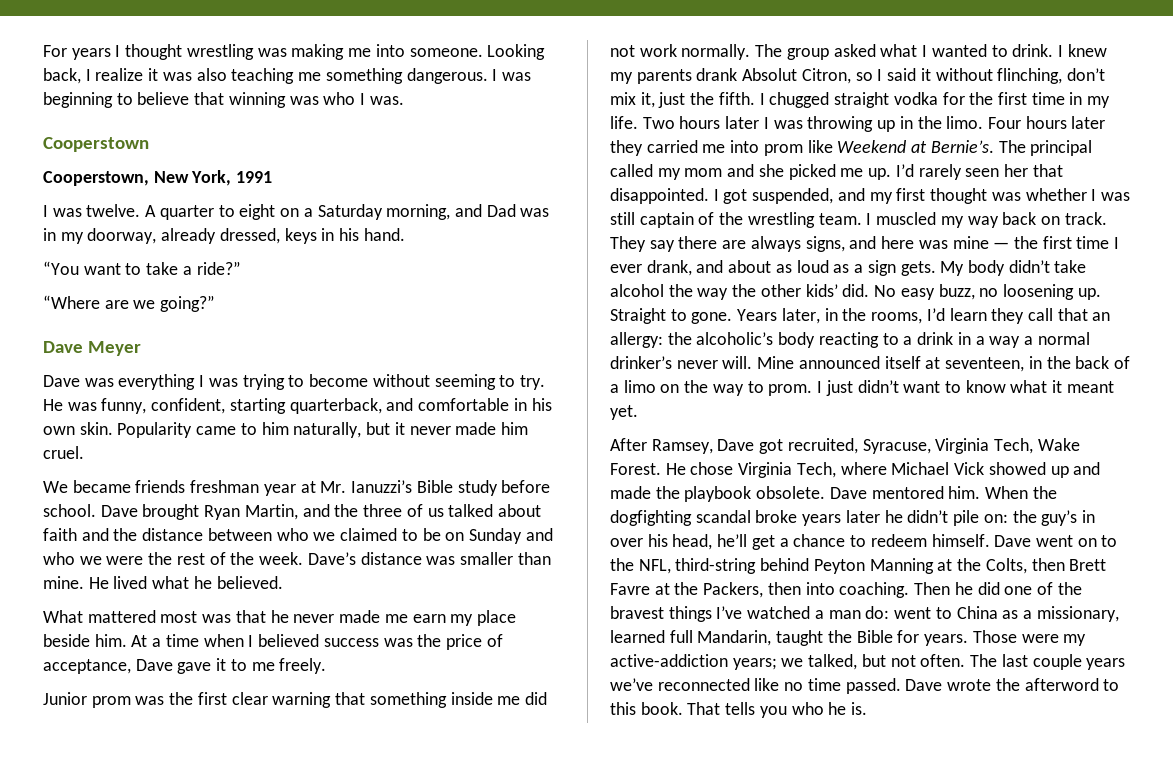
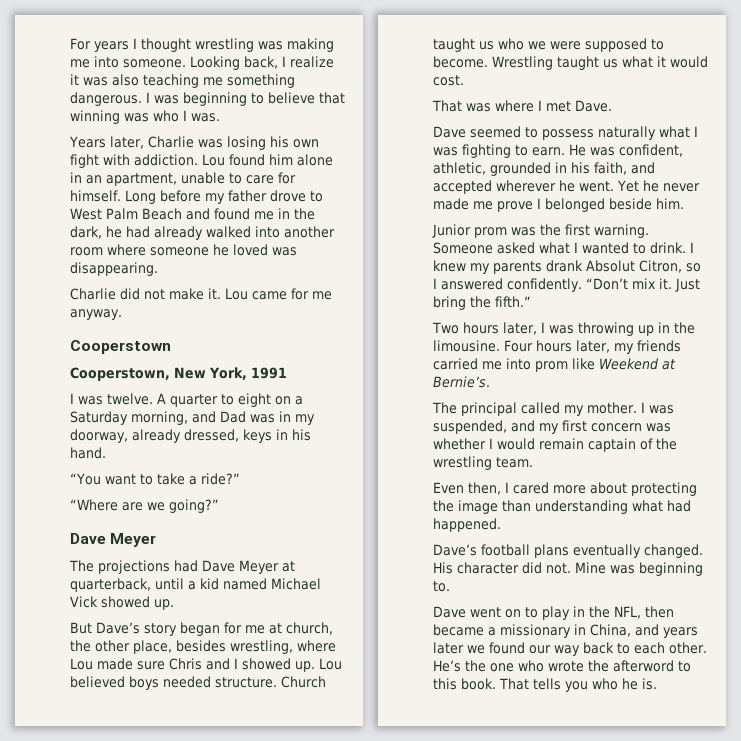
(404, 100) none -> [69,136,319,150] [70,154,333,168] [70,172,296,186] [70,190,323,204] [70,208,315,220] [70,226,335,240] [70,244,297,256] [70,262,158,276] [70,288,332,300] [70,309,122,320] // Years later, Charlie was losing his own fight with addiction. Lou found him alone in an apartment, unable to care for himself. Long before my father drove to West Palm Beach and found me in the dark, he had already walked into another room where someone he loved was disappearing. // Charlie did not make it. Lou came for me anyway.
[43,374,545,390] [43,398,552,414] [43,422,528,438] [43,446,84,459] [43,480,551,496] [43,504,541,520] [43,528,553,544] [43,552,551,565] [43,576,283,589] [43,610,266,623] Dave was everything I was trying to become without seeming to try. He was funny, confident, starting quarterback, and comfortable in his own skin. Popularity came to him naturally, but it never made him cruel. // We became friends freshman year at Mr. Ianuzzi’s Bible study before school. Dave brought Ryan Martin, and the three of us talked about faith and the distance between who we claimed to be on Sunday and who we were the rest of the week. Dave’s distance was smaller than mine. He lived what he believed. // What mattered most was that -> [69,560,295,574] [70,578,321,592] [70,596,174,610] [70,622,333,636] [70,640,336,654] [70,658,342,672] [70,676,326,690] [433,38,664,52] [433,56,708,70] [433,75,464,86] [432,100,612,112] [433,126,698,140] [433,144,683,158] [433,162,655,176] [433,180,639,194] The projections had Dave Meyer at quarterback, until a kid named Michael Vick showed up. // But Dave’s story began for me at church, the other place, besides wrestling, where Lou made sure Chris and I showed up. Lou believed boys needed structure. Church taught us who we were supposed to become. Wrestling taught us what it would cost. // That was where I met Dave. // Dave seemed to possess naturally what I was fighting to earn. He was confident, athletic, grounded in his faith, and accepted wherever he went. Yet
[412,610,516,626] earn my place -> [497,198,605,212] prove I belonged
[131,634,503,650] [43,658,327,674] At a time when I believed success was the price of acceptance, Dave gave it to me freely. -> (684, 203) none
[231,692,547,708] [610,44,829,60] clear warning that something inside me did not work normally. The group -> [594,224,649,238] [433,242,493,254] warning. Someone
[887,68,1105,84] [610,92,1111,108] [610,116,638,129] said it without flinching, don’t mix it, just the fifth. I chugged straight vodka for the first time in my life. -> [441,278,700,292] [433,296,531,310] answered confidently. “Don’t mix it. Just bring the fifth.” //
[725,116,760,129] later -> [502,322,537,335] later,
[946,116,984,129] limo. -> [433,340,500,352] limousine.
[1071,116,1106,129] [610,140,643,156] later they -> [576,340,681,354] later, my friends
(994, 146) none -> (490, 382) //
[684,164,1063,180] [610,188,748,204] mom and she picked me up. I’d rarely seen her that disappointed. I got -> [587,402,674,414] mother. I was
[930,188,988,204] thought -> [591,423,642,432] concern
[1100,192,1130,201] [610,212,635,225] was still -> [497,438,584,450] would remain
[866,212,1107,228] [610,236,1120,252] [610,260,1087,276] [610,284,1101,300] [610,308,1111,324] [610,332,1090,348] [610,356,1130,372] [610,380,1114,396] [610,405,638,420] [610,438,1080,454] [610,462,1101,478] [610,486,1057,502] [610,510,1095,526] [610,534,1118,550] [610,558,1107,574] [610,582,1082,598] [610,606,1119,622] [610,630,1087,646] [610,654,1126,670] [610,678,943,694] I muscled my way back on track. They say there are always signs, and here was mine — the first time I ever drank, and about as loud as a sign gets. My body didn’t take alcohol the way the other kids’ did. No easy buzz, no loosening up. Straight to gone. Years later, in the rooms, I’d learn they call that an allergy: the alcoholic’s body reacting to a drink in a way a normal drinker’s never will. Mine announced itself at seventeen, in the back of a limo on the way to prom. I just didn’t want to know what it meant yet. // After Ramsey, Dave got recruited, Syracuse, Virginia Tech, Wake Forest. He chose Virginia Tech, where Michael Vick showed up and made the playbook obsolete. Dave mentored him. When the dogfighting scandal broke years later he didn’t pile on: the guy’s in over his head, he’ll get a chance to redeem himself. Dave went on to the NFL, third-string behind Peyton Manning at the Colts, then Brett Favre at the Packers, then into coaching. Then he did one of the bravest things I’ve watched a man do: went to China as a missionary, learned full Mandarin, taught the Bible for years. Those were my active-addiction years; we talked, but not often. The last couple years we’ve reconnected like no time passed. Dave -> [433,482,697,496] [433,500,691,514] [433,518,501,532] [433,544,703,558] [433,562,703,576] [433,581,450,592] [433,606,674,620] [433,624,698,638] [433,642,707,656] [433,660,544,672] // Even then, I cared more about protecting the image than understanding what had happened. // Dave’s football plans eventually changed. His character did not. Mine was beginning to. // Dave went on to play in the NFL, then became a missionary in China, and years later we found our way back to each other. He’s the one who

